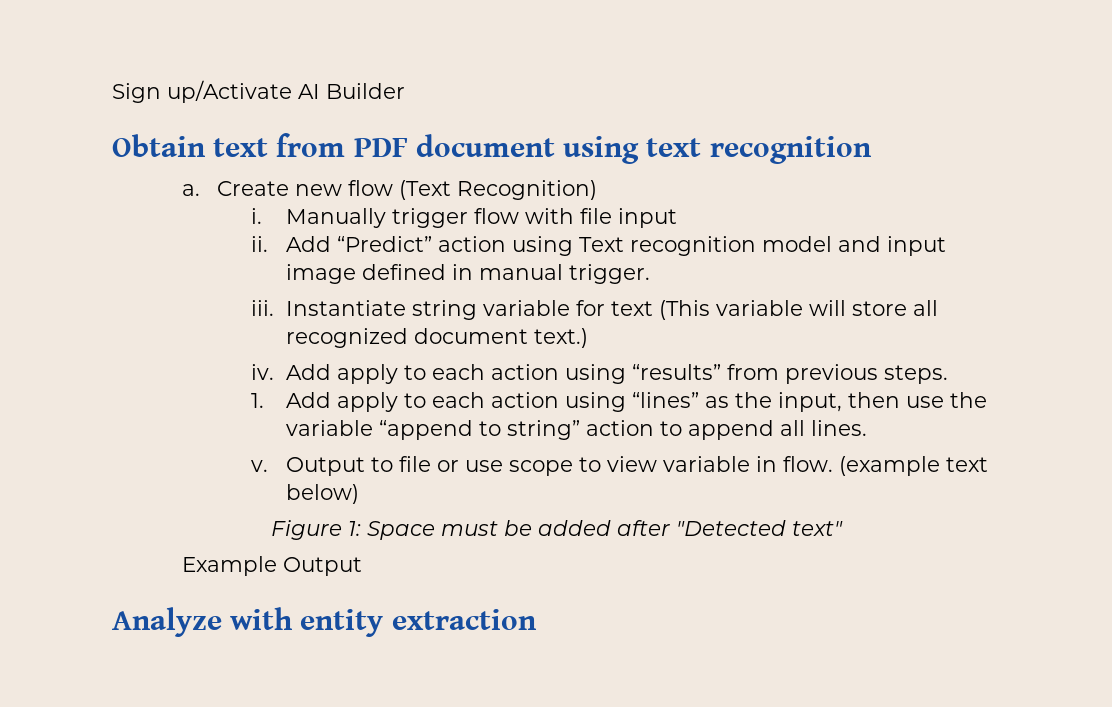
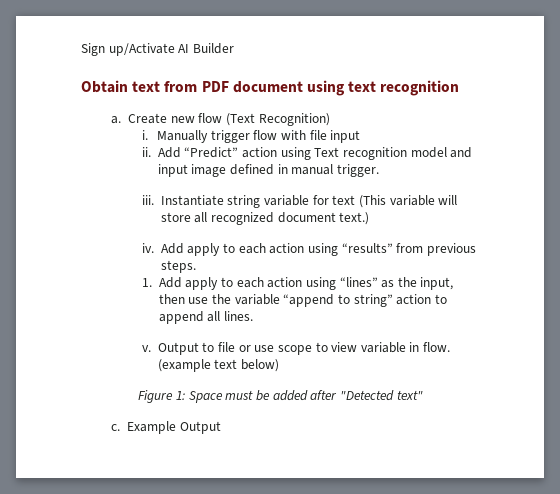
(843, 528) none -> [111,424,121,431] c.
[112,607,537,637] // Analyze with entity extraction -> (221, 427) none

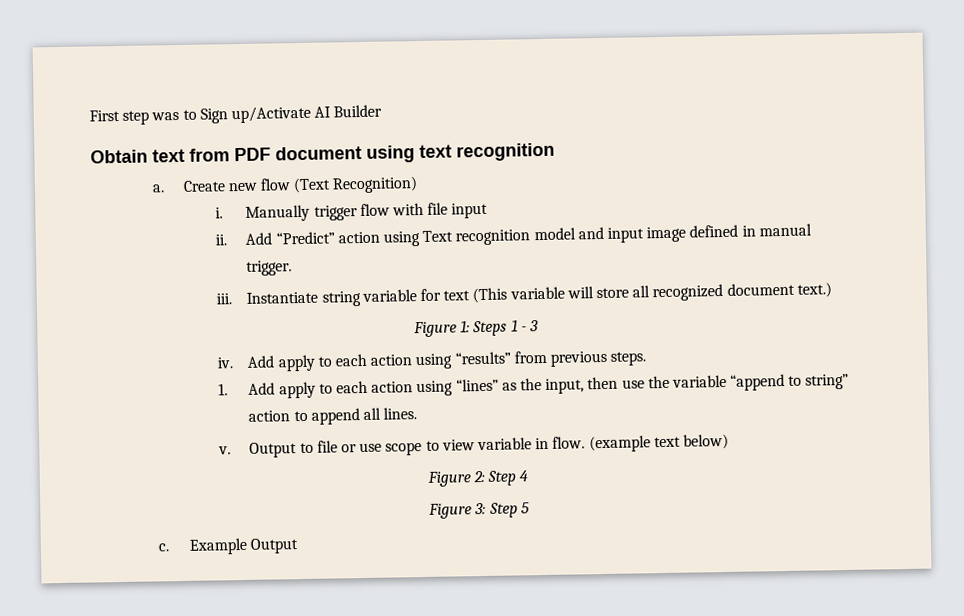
(81, 49) none -> [89,109,197,125] First step was to
(370, 218) none -> [413,319,539,338] // Figure 1: Steps 1 - 3
[176,390,423,403] 1: Space must be added after "Detected text" -> [472,470,529,486] [428,502,530,519] 2: Step 4 // Figure 3: Step 5

